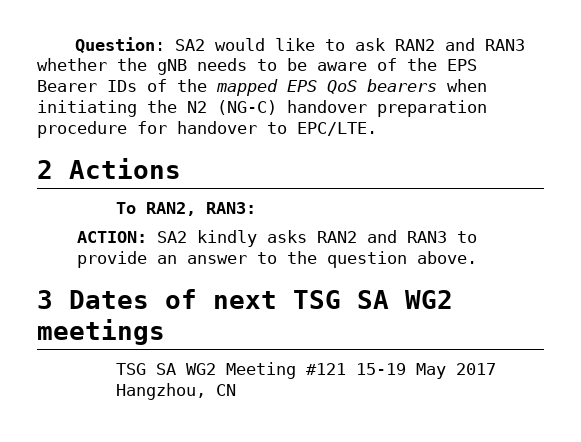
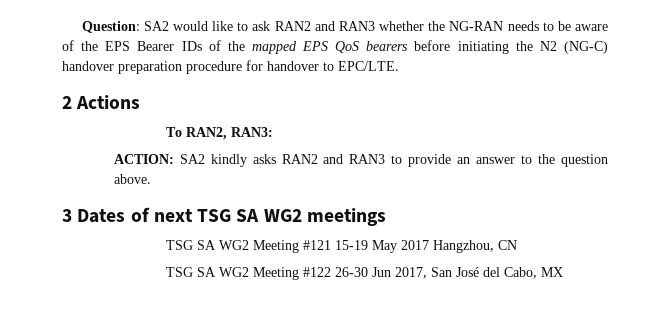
[157,59,187,75] gNB -> [449,21,504,31] NG-RAN
[447,79,487,92] when -> [414,40,451,51] before
(237, 390) none -> [165,267,563,280] // TSG SA WG2 Meeting #122 26-30 Jun 2017, San José del Cabo, MX

